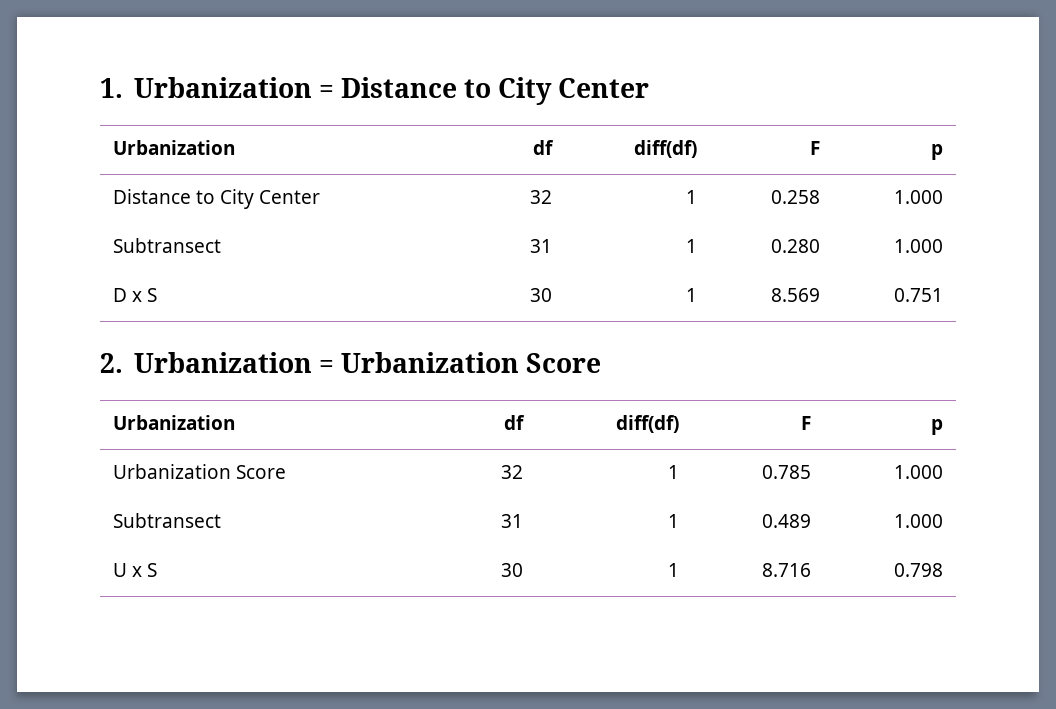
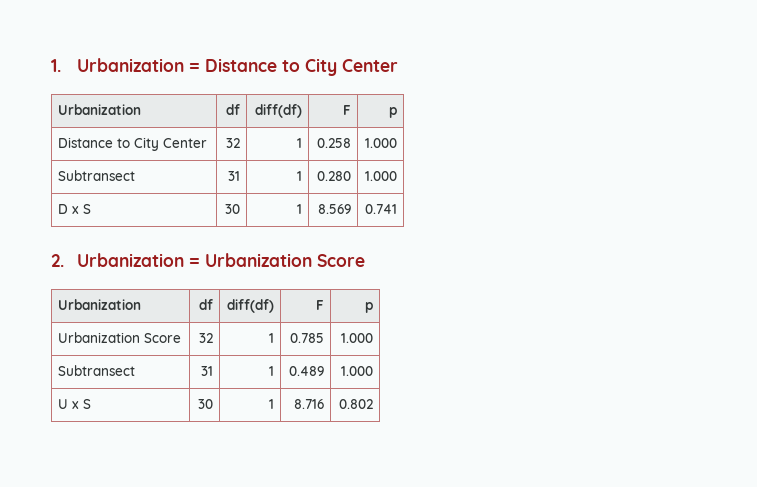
[894,288,944,302] 0.751 -> [365,204,398,214] 0.741
[894,563,944,577] 0.798 -> [339,399,374,409] 0.802

